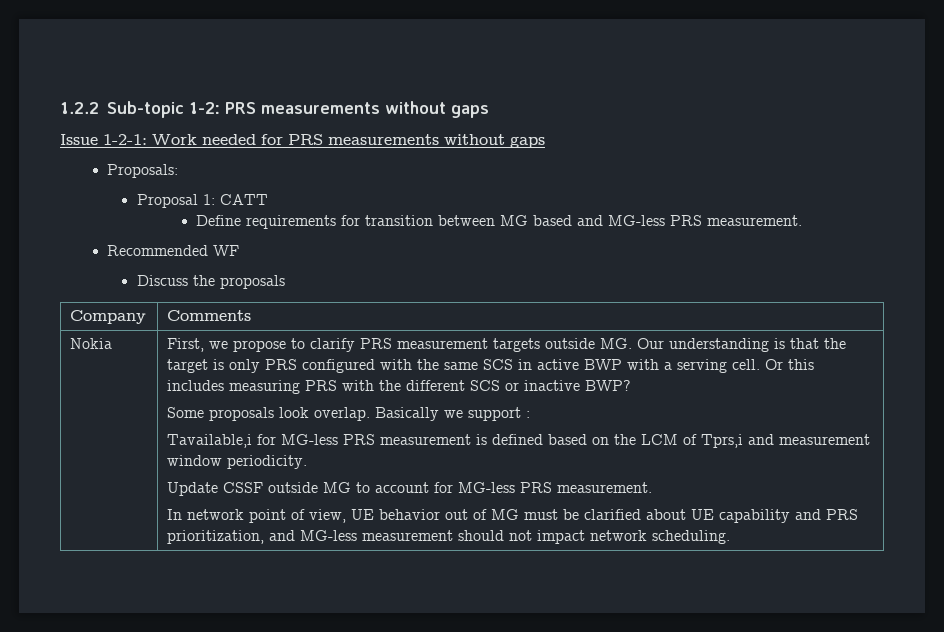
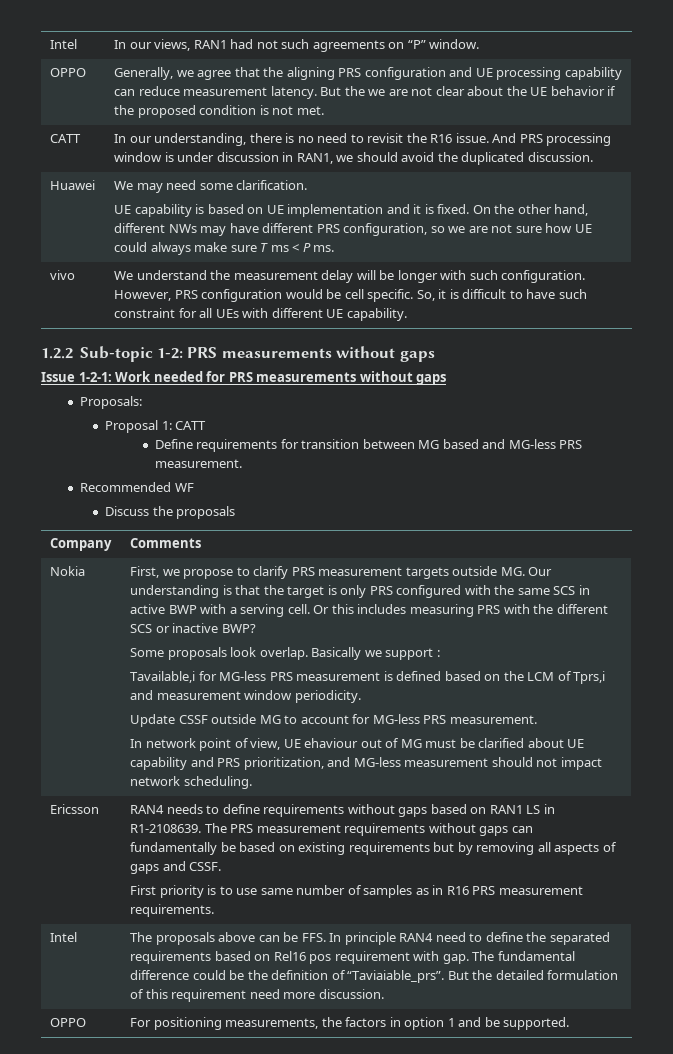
(60, 108) none -> [50,39,78,49] [114,39,480,52] [50,68,87,77] [114,67,622,80] [114,86,617,99] [114,105,324,118] [50,134,82,143] [114,133,612,146] [114,152,593,165] [50,180,96,190] [114,180,308,193] [114,204,589,217] [114,223,592,236] [114,242,335,255] [50,270,76,280] [114,270,586,283] [114,289,587,302] [114,308,407,321] Intel | In our views, RAN1 had not such agreements on “P” window. // OPPO | Generally, we agree that the aligning PRS configuration and UE processing capability can reduce measurement latency. But the we are not clear about the UE behavior if the proposed condition is not met. // CATT | In our understanding, there is no need to revisit the R16 issue. And PRS processing window is under discussion in RAN1, we should avoid the duplicated discussion. // Huawei | We may need some clarification. // UE capability is based on UE implementation and it is fixed. On the other hand, different NWs may have different PRS configuration, so we are not sure how UE could always make sure T ms < P ms. // vivo | We understand the measurement delay will be longer with such configuration. However, PRS configuration would be cell specific. So, it is difficult to have such constraint for all UEs with different UE capability. //
[379,509,441,520] behavior -> [304,738,359,748] ehaviour
(731, 537) none -> [50,804,100,814] [130,804,555,817] [130,823,533,836] [130,842,617,855] [130,861,222,874] [130,885,583,898] [130,904,215,917] [50,932,78,942] [130,932,610,945] [130,951,575,964] [130,970,619,983] [130,989,384,1002] [50,1018,87,1027] [130,1017,570,1030] // Ericsson | RAN4 needs to define requirements without gaps based on RAN1 LS in R1-2108639. The PRS measurement requirements without gaps can fundamentally be based on existing requirements but by removing all aspects of gaps and CSSF. // First priority is to use same number of samples as in R16 PRS measurement requirements. // Intel | The proposals above can be FFS. In principle RAN4 need to define the separated requirements based on Rel16 pos requirement with gap. The fundamental difference could be the definition of “Taviaiable_prs”. But the detailed formulation of this requirement need more discussion. // OPPO | For positioning measurements, the factors in option 1 and be supported.

